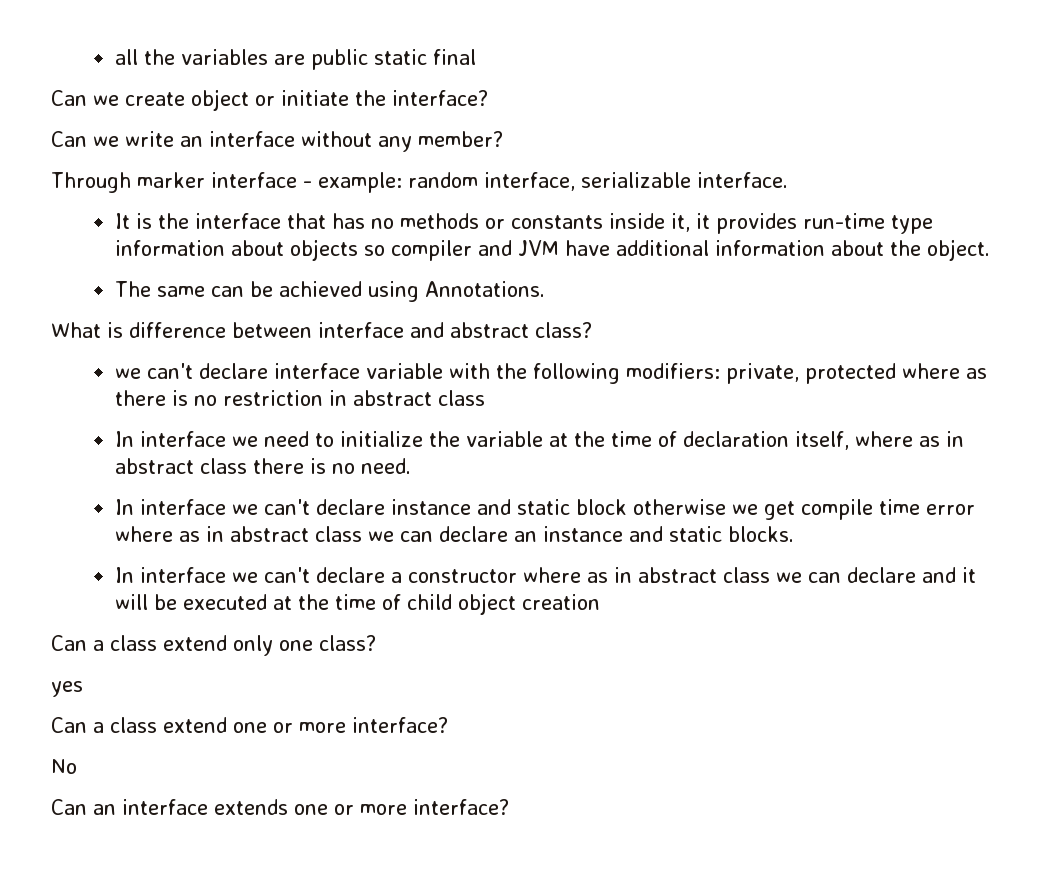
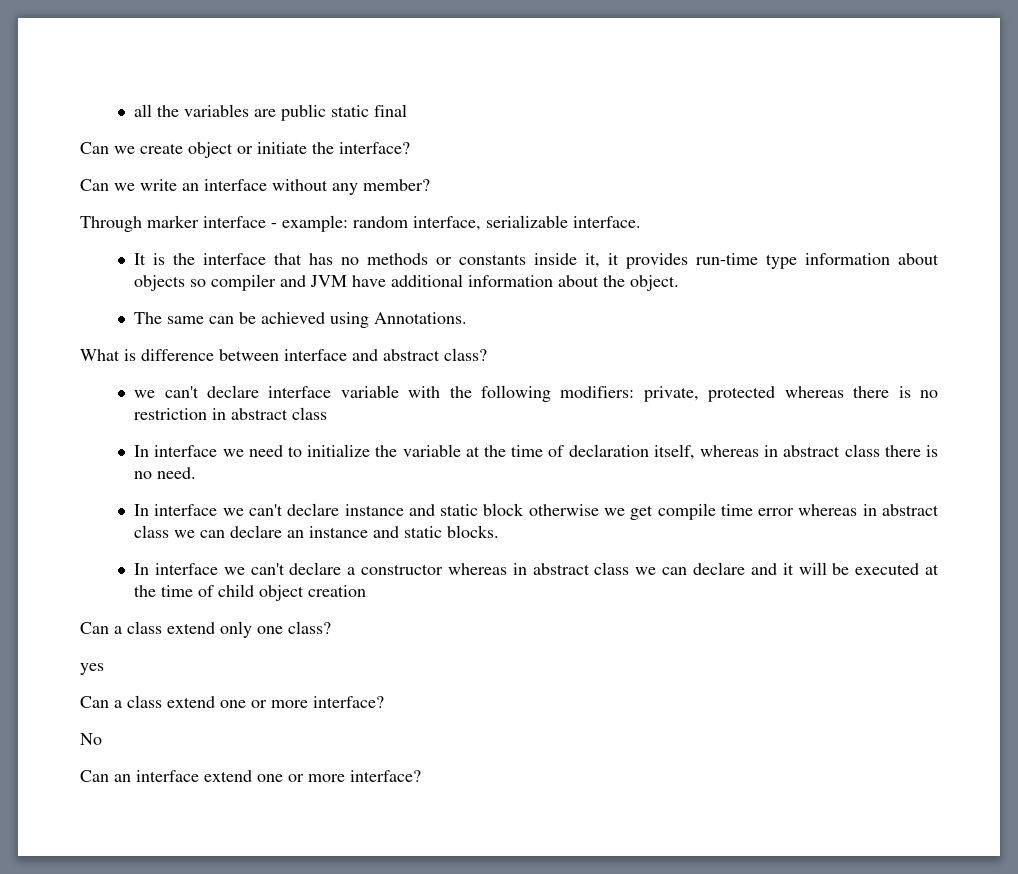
[901,363,987,379] where as -> [784,386,844,398] whereas
[854,431,940,447] where as -> [699,445,759,457] whereas
[114,526,200,542] where as -> [798,504,858,516] whereas
[522,567,608,583] where as -> [447,563,507,575] whereas
[214,799,288,815] extends -> [204,770,252,782] extend

